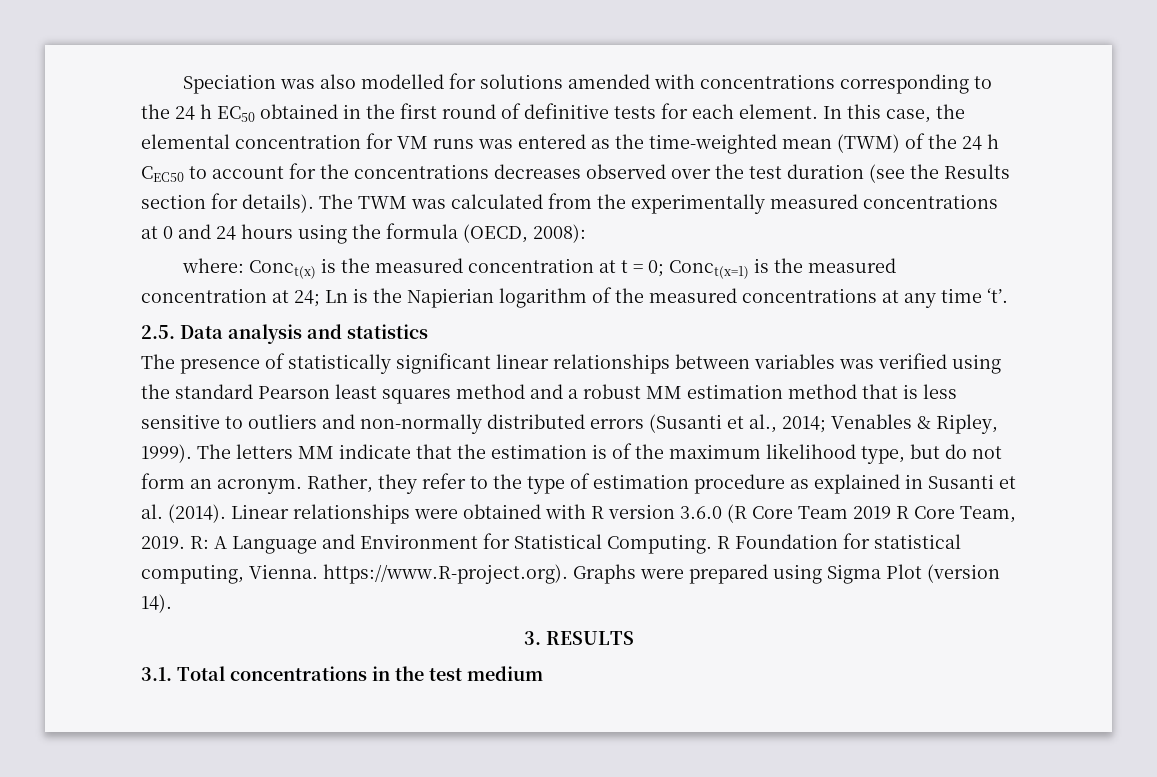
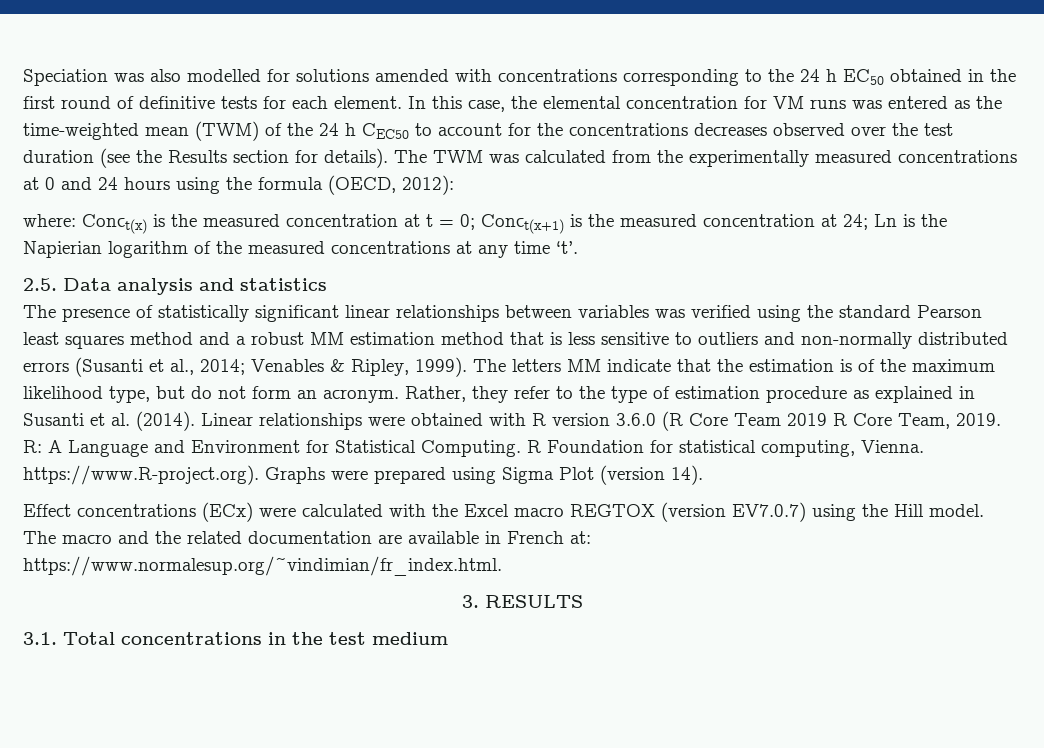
[533,224,586,243] 2008): -> [402,175,454,195] 2012):
[669,260,750,279] Conct(x=1) -> [481,214,564,234] Conct(x+1)
(172, 603) none -> [23,502,984,522] [23,531,591,544] [23,556,502,576] // Effect concentrations (ECx) were calculated with the Excel macro REGTOX (version EV7.0.7) using the Hill model. The macro and the related documentation are available in French at: https://www.normalesup.org/~vindimian/fr_index.html.

